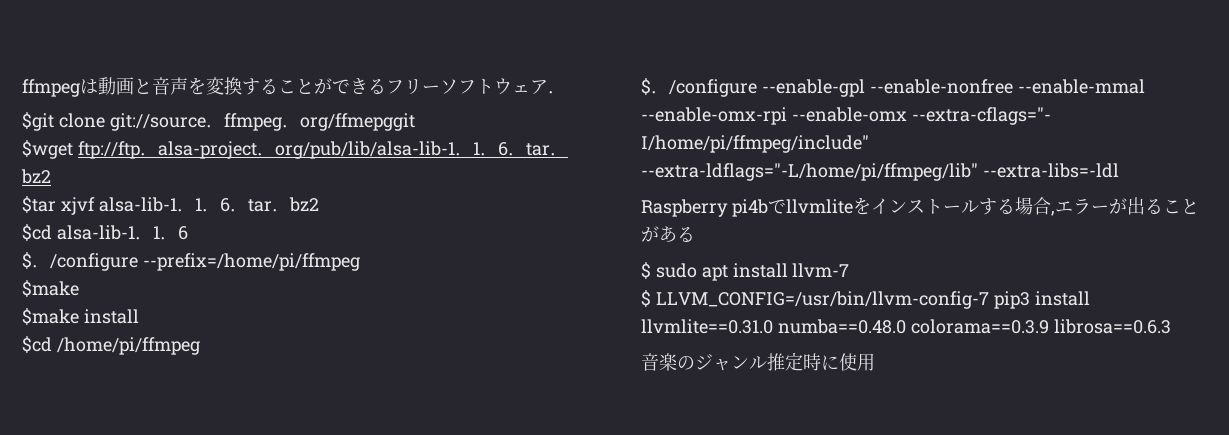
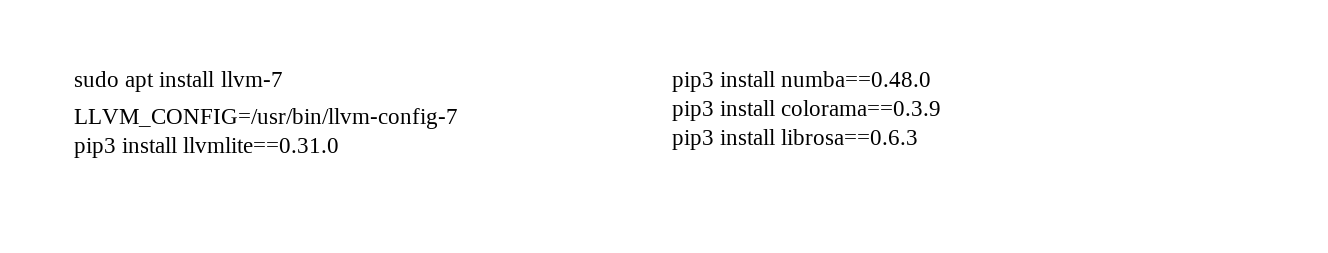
[22,77,566,97] [22,112,415,131] [22,140,568,159] [21,169,51,184] [22,196,319,215] [22,224,188,241] [22,252,360,271] [22,280,79,297] [22,308,139,325] [22,336,200,355] [641,78,1145,97] [641,107,1051,125] [641,135,869,153] [641,163,1119,181] [641,197,1199,217] [641,226,695,242] [641,262,651,279] ffmpegは動画と音声を変換することができるフリーソフトウェア． // $git clone git://source．ffmpeg．org/ffmepggit // $wget ftp://ftp．alsa-project．org/pub/lib/alsa-lib-1．1．6．tar．bz2 // $tar xjvf alsa-lib-1．1．6．tar．bz2 // $cd alsa-lib-1．1．6 // $．/configure --prefix=/home/pi/ffmpeg // $make // $make install // $cd /home/pi/ffmpeg // $．/configure --enable-gpl --enable-nonfree --enable-mmal --enable-omx-rpi --enable-omx --extra-cflags="- I/home/pi/ffmpeg/include" --extra-ldflags="-L/home/pi/ffmpeg/lib" --extra-libs=-ldl // Raspberry pi4bでllvmliteをインストールする場合,エラーが出ることがある // $ -> (74, 79) none
[641,290,651,307] $ -> (283, 79) none
(989, 300) none -> (458, 118) //
(773, 326) none -> [672,71,776,92] // pip3 install
(906, 326) none -> [672,100,776,121] // pip3 install
(1049, 326) none -> [672,129,776,150] // pip3 install
[641,352,875,371] // 音楽のジャンル推定時に使用 -> (919, 137) none

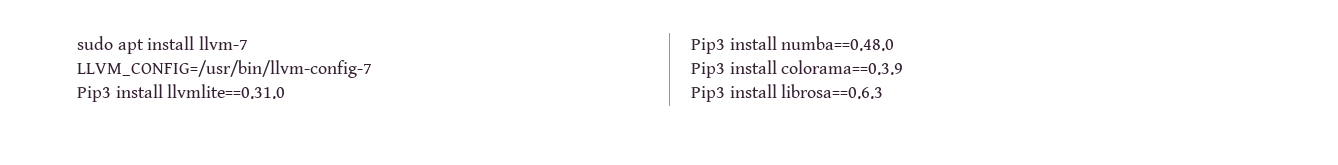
[74,138,116,158] pip3 -> [77,86,111,102] Pip3
[672,72,714,92] pip3 -> [691,38,725,54] Pip3
[672,101,714,121] pip3 -> [691,62,725,78] Pip3
[672,130,714,150] pip3 -> [691,86,725,102] Pip3

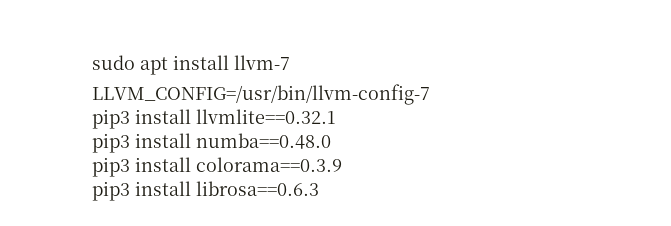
[77,84,286,102] [691,38,725,54] Pip3 install llvmlite==0.31.0 // Pip3 -> [92,109,335,129] [92,133,130,153] pip3 install llvmlite==0.32.1 // pip3
[691,62,725,78] Pip3 -> [92,157,130,177] pip3
[691,86,725,102] Pip3 -> [92,181,130,201] pip3

